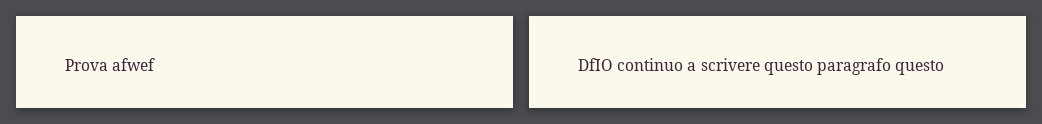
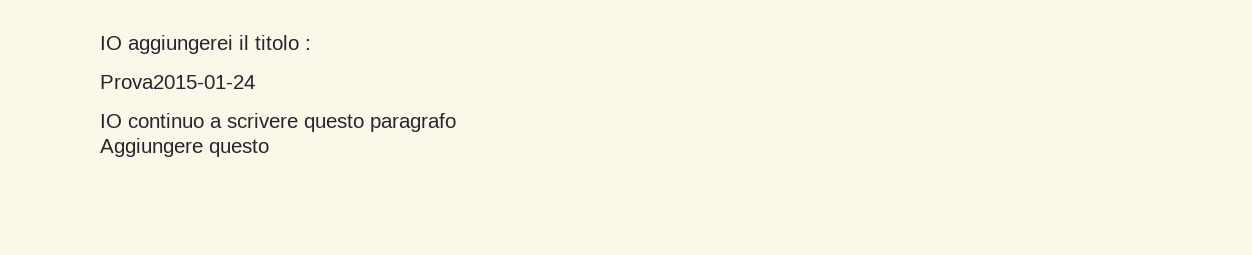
[65,58,156,71] [578,58,613,71] Prova afwef // DfIO -> [100,35,311,54] [100,75,255,89] [100,114,122,128] IO aggiungerei il titolo : // Prova2015-01-24 // IO
(891, 66) none -> [100,138,203,157] // Aggiungere

